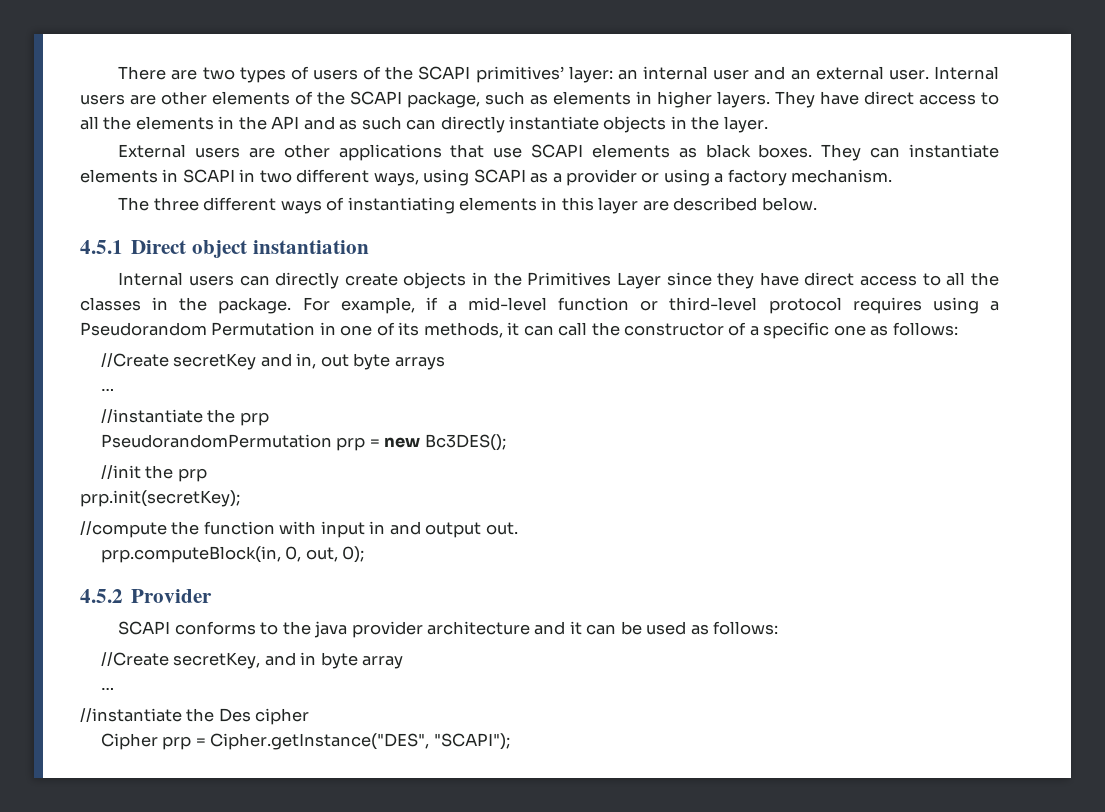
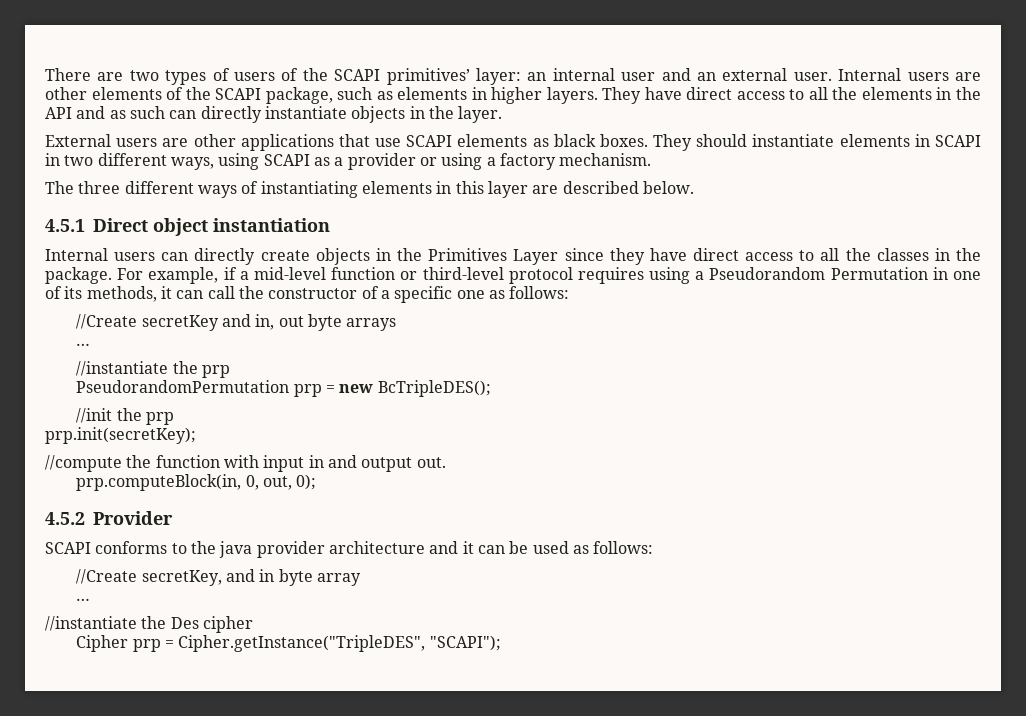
[870,147,901,158] can -> [696,134,748,147] should
[424,434,506,451] Bc3DES(); -> [377,380,491,397] BcTripleDES();
[210,733,430,750] Cipher.getInstance("DES", -> [178,635,426,652] Cipher.getInstance("TripleDES",

